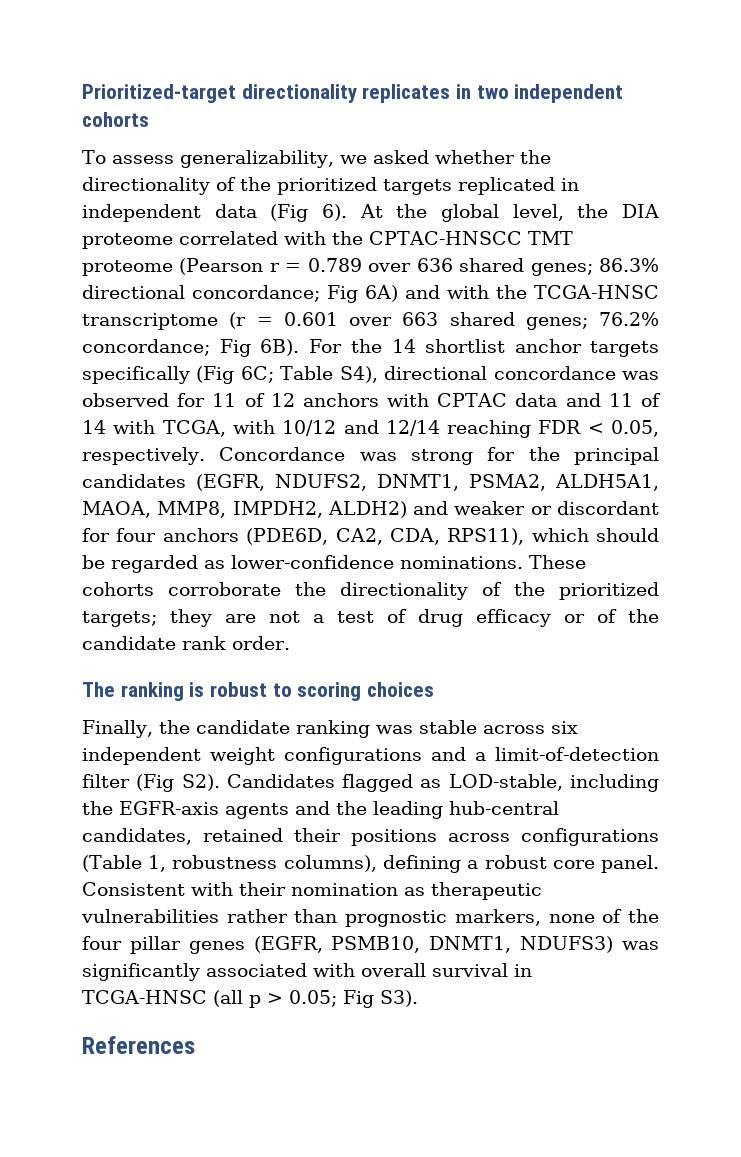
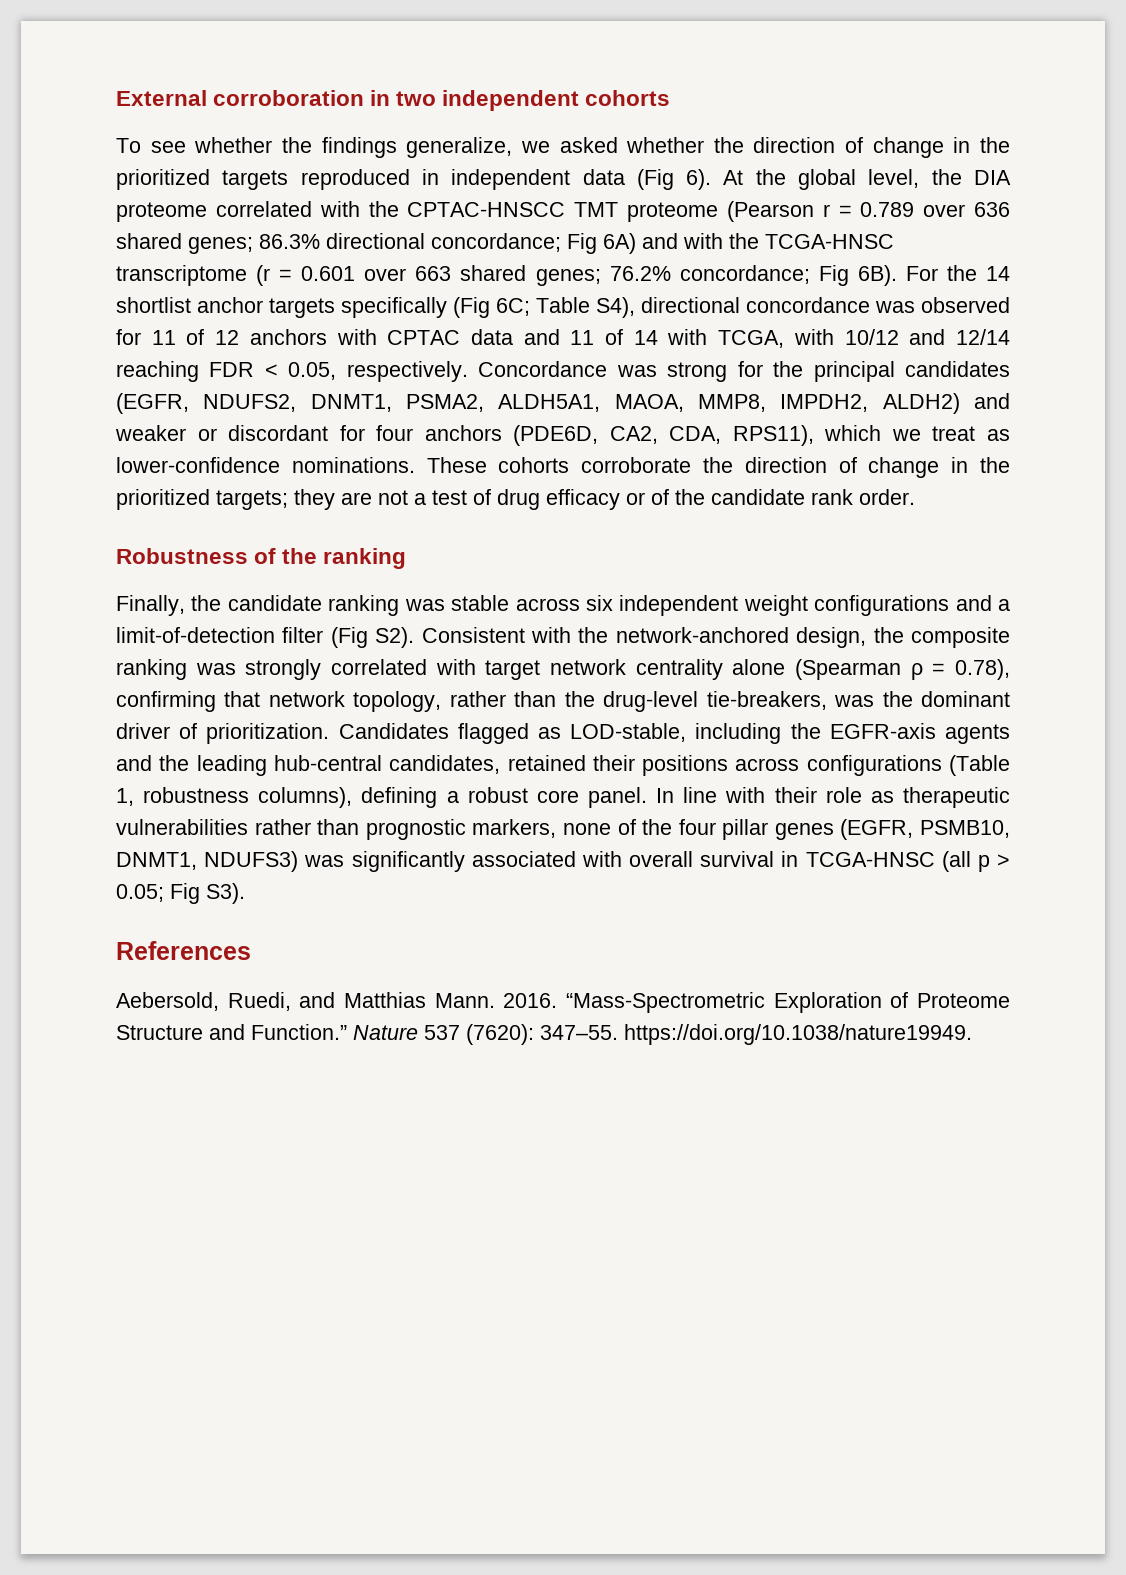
[82,84,451,103] Prioritized-target directionality replicates -> [116,90,365,106] External corroboration
[111,150,551,168] [82,177,236,195] assess generalizability, we asked whether the directionality of -> [150,137,971,158] see whether the findings generalize, we asked whether the direction of change in
[458,177,555,195] replicated -> [300,169,410,190] reproduced
[596,528,659,542] [82,555,198,573] should be regarded -> [891,426,976,441] we treat
[340,582,502,600] directionality of -> [744,457,969,478] direction of change in
[82,682,435,701] The ranking is robust to scoring choices -> [116,548,407,569] Robustness of the ranking
(220, 782) none -> [421,627,1010,648] [116,659,1010,680] [116,691,1011,712] [116,723,330,744] Consistent with the network-anchored design, the composite ranking was strongly correlated with target network centrality alone (Spearman ρ = 0.78), confirming that network topology, rather than the drug-level tie-breakers, was the dominant driver of prioritization.
[82,882,185,896] Consistent -> [656,787,718,803] In line
[291,883,398,896] nomination -> [825,787,862,803] role
(195, 1045) none -> [116,992,1010,1013] [116,1024,972,1045] // Aebersold, Ruedi, and Matthias Mann. 2016. “Mass-Spectrometric Exploration of Proteome Structure and Function.” Nature 537 (7620): 347–55. https://doi.org/10.1038/nature19949.

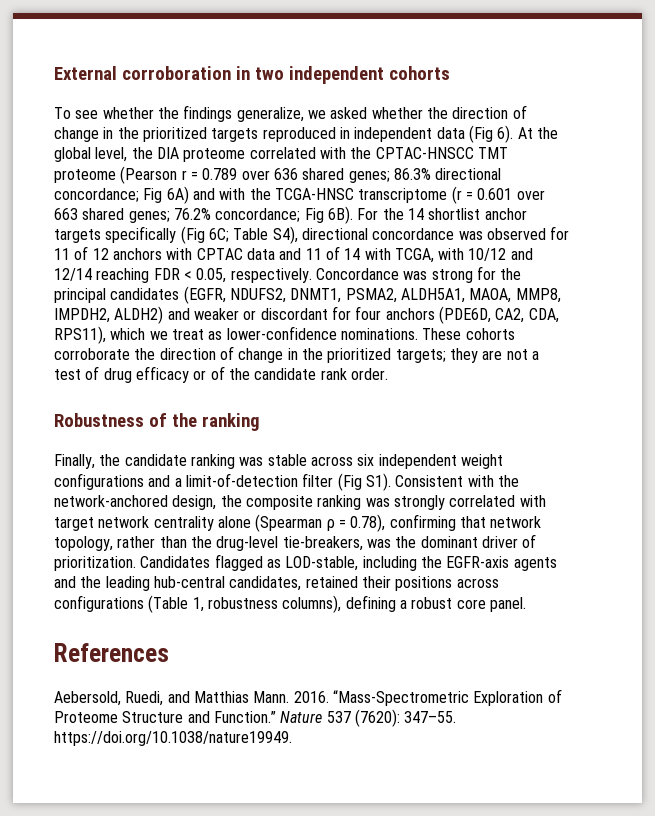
[375,627,415,648] S2). -> [365,473,391,491] S1).
[656,787,1010,808] [116,819,1011,840] [116,851,1010,872] [116,883,245,904] In line with their role as therapeutic vulnerabilities rather than prognostic markers, none of the four pillar genes (EGFR, PSMB10, DNMT1, NDUFS3) was significantly associated with overall survival in TCGA-HNSC (all p > 0.05; Fig S3). -> (526, 604) none

